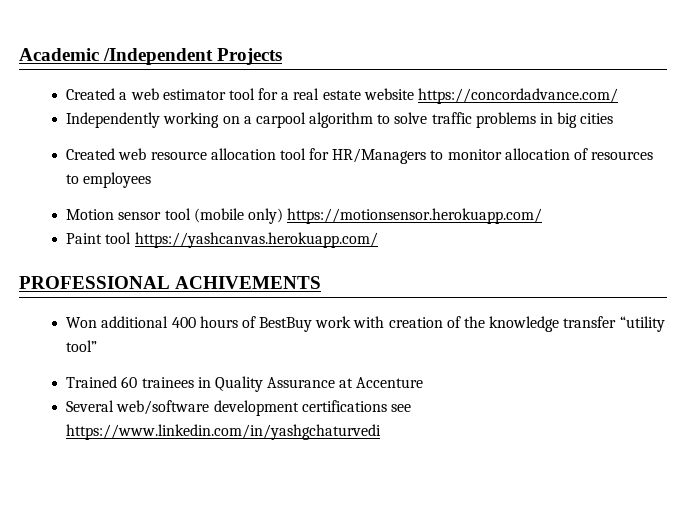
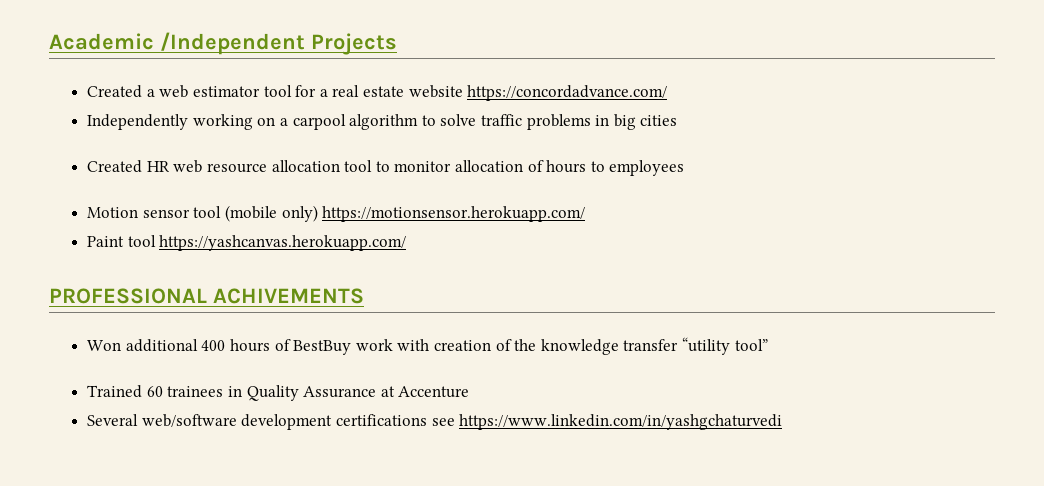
(116, 154) none -> [146,161,170,172] HR
[309,148,427,164] for HR/Managers -> (373, 166) none
[591,151,654,160] resources -> [546,160,587,173] hours

